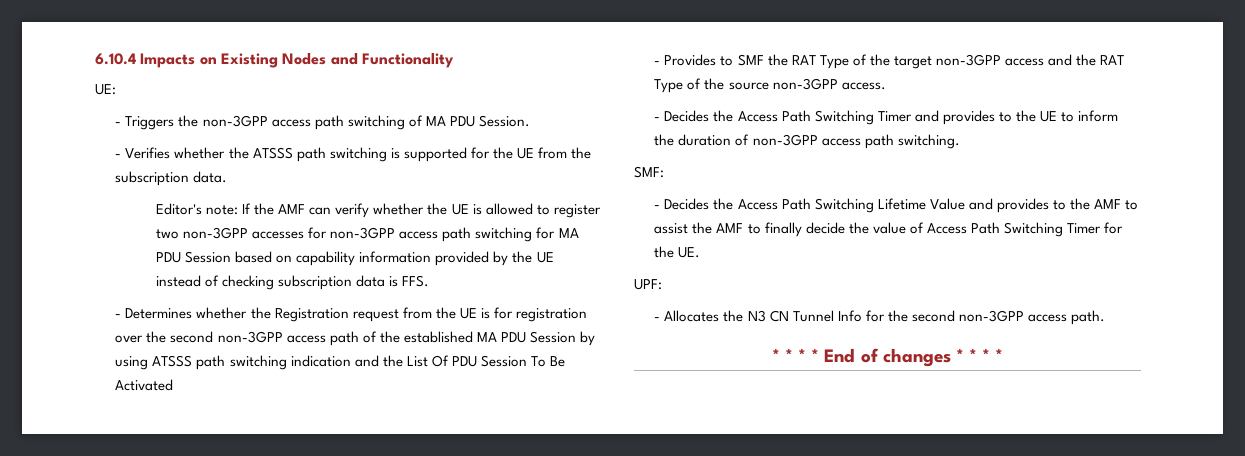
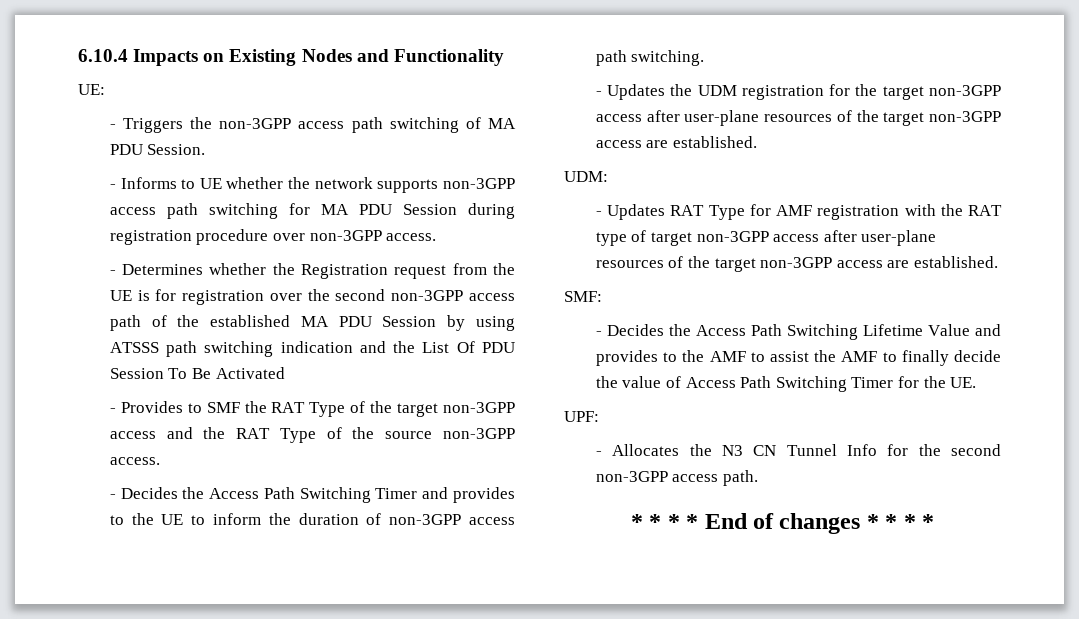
[125,147,592,162] [115,171,228,186] [156,203,601,218] [156,227,328,239] Verifies whether the ATSSS path switching is supported for the UE from the subscription data. // Editor's note: If the AMF can verify whether the UE is allowed to register two non-3GPP accesses for -> [120,177,439,193] Informs to UE whether the network supports
[235,251,554,266] [156,275,430,290] based on capability information provided by the UE instead of checking subscription data is FFS. -> [467,203,515,219] [109,229,437,245] during registration procedure over non-3GPP access.
(960, 141) none -> [595,84,1001,100] [595,110,1001,126] [595,136,758,148] [564,171,608,182] [595,204,1002,220] [595,230,937,246] [595,256,999,272] // - Updates the UDM registration for the target non-3GPP access after user-plane resources of the target non-3GPP access are established. // UDM: // - Updates RAT Type for AMF registration with the RAT type of target non-3GPP access after user-plane resources of the target non-3GPP access are established.

